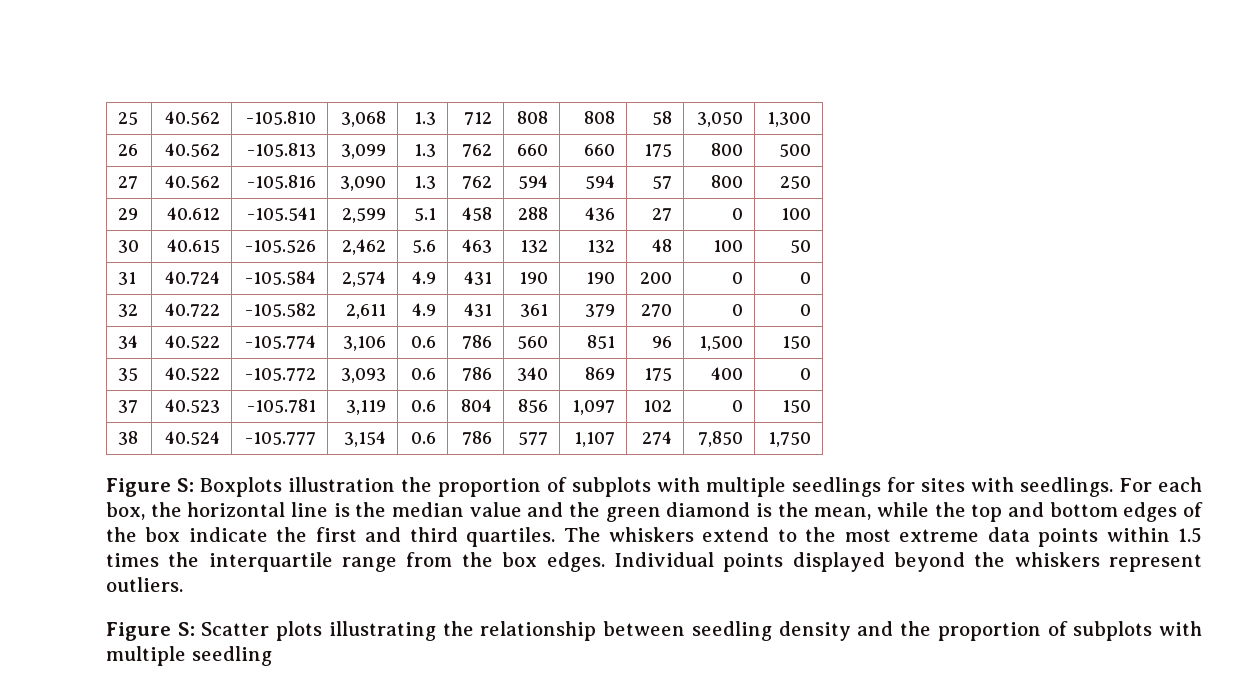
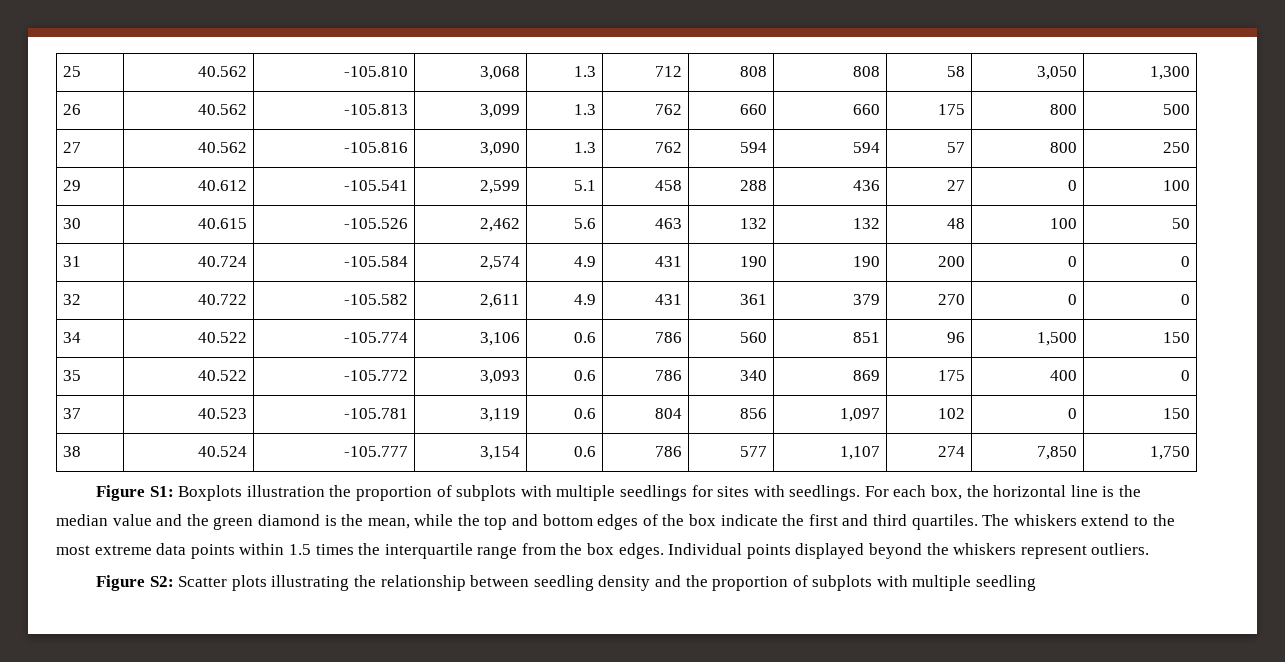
[177,478,194,492] S: -> [149,486,174,497] S1:
[177,622,195,636] S: -> [149,576,174,587] S2:

